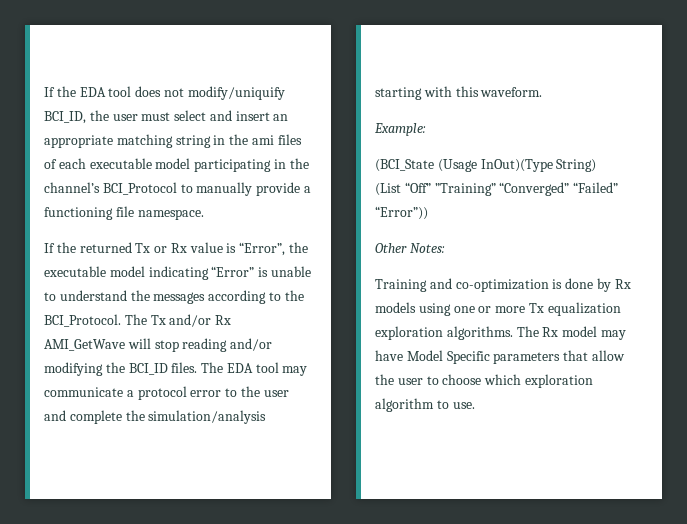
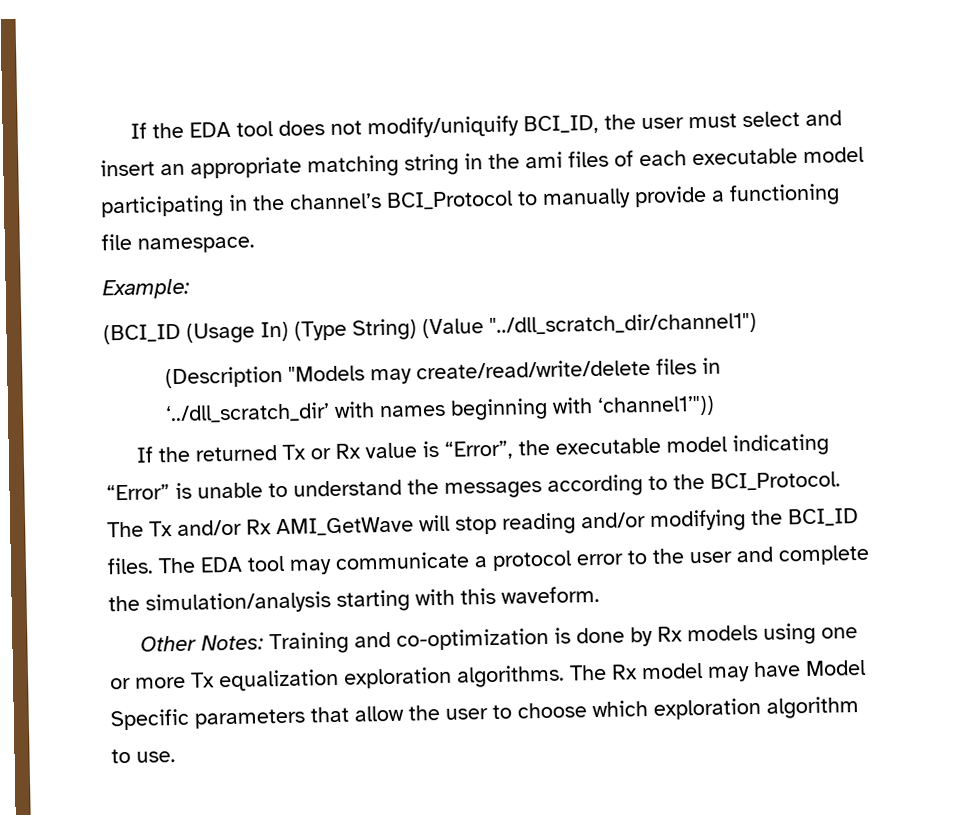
(204, 214) none -> [102,278,190,300] [103,311,757,345] [165,357,722,389] [165,395,716,424] // Example: // (BCI_ID (Usage In) (Type String) (Value "../dll_scratch_dir/channel1") // (Description "Models may create/read/write/delete files in ‘../dll_scratch_dir’ with names beginning with ‘channel1’"))
[374,123,426,136] [375,159,597,172] [375,182,619,196] [375,206,428,220] // Example: // (BCI_State (Usage InOut)(Type String) // (List “Off” ”Training” “Converged” “Failed” “Error”)) -> (600, 594) none
(445, 248) // -> (265, 642) none

